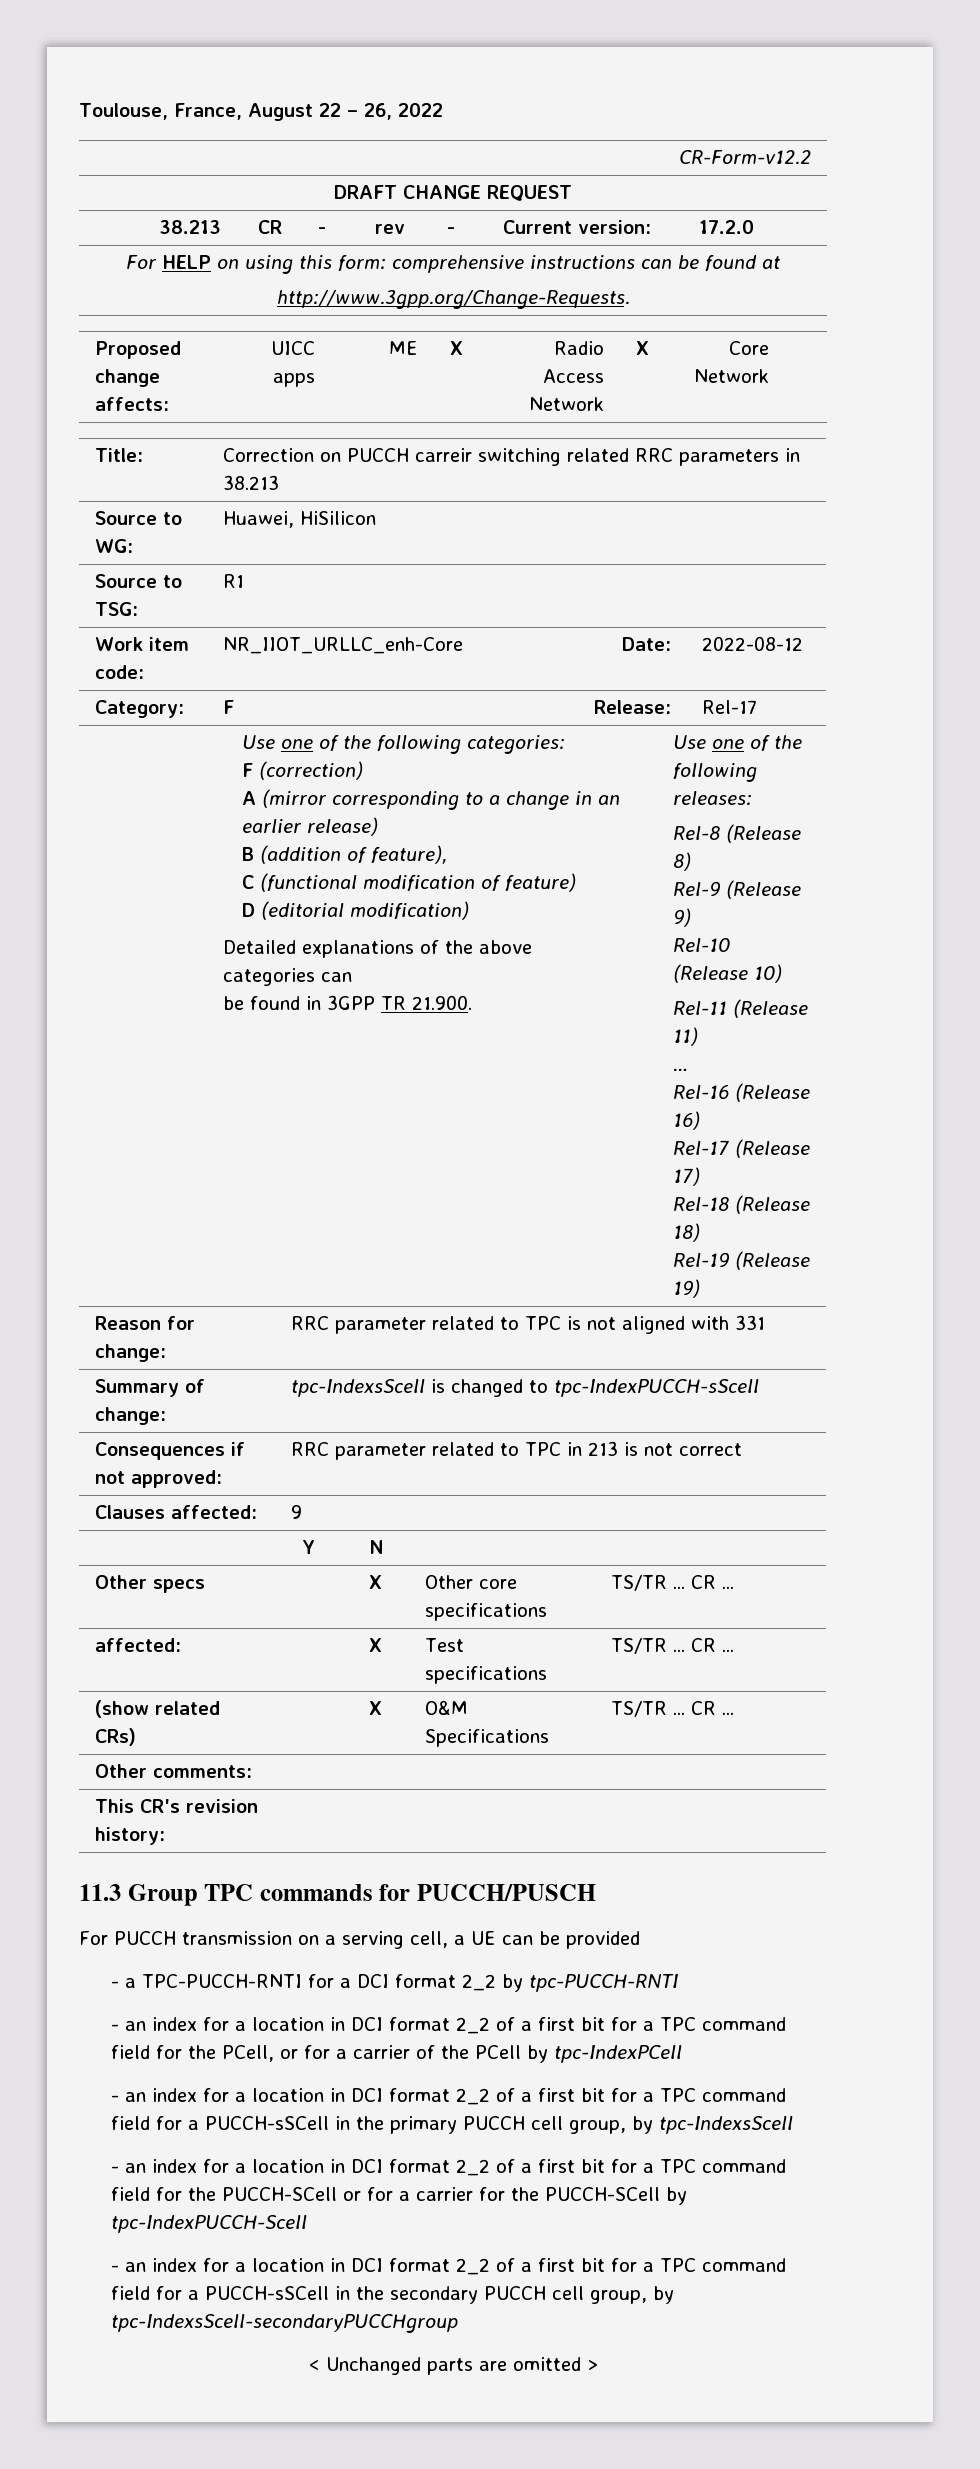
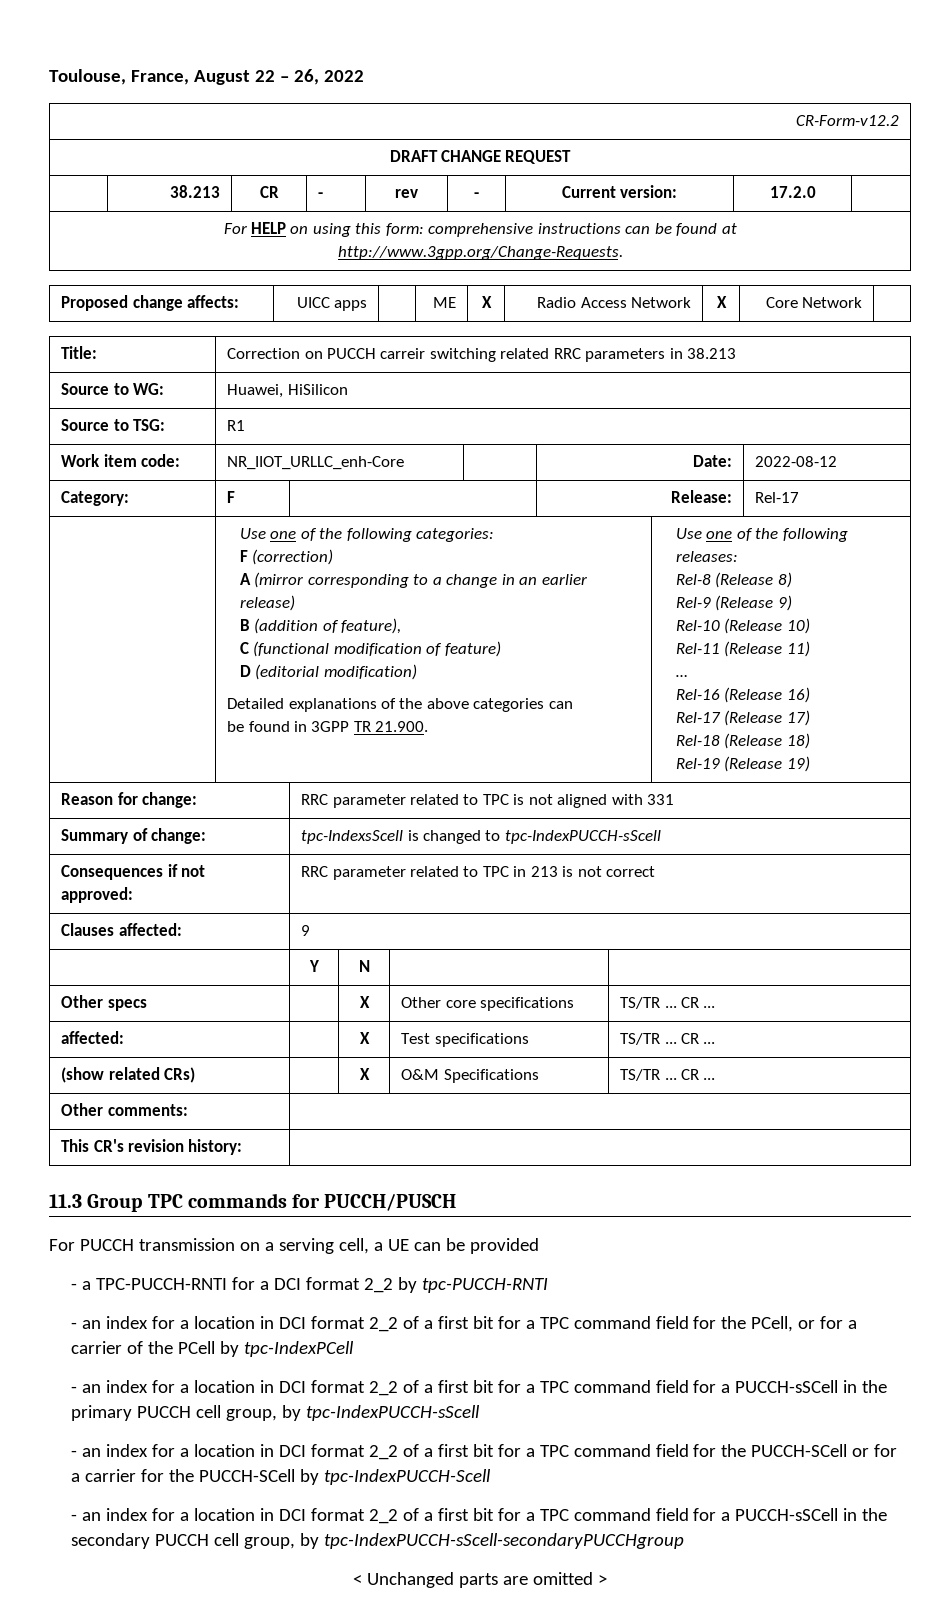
[659,2116,794,2134] tpc-IndexsScell -> [305,1405,480,1421] tpc-IndexPUCCH-sScell
[111,2314,459,2333] tpc-IndexsScell-secondaryPUCCHgroup -> [323,1533,684,1549] tpc-IndexPUCCH-sScell-secondaryPUCCHgroup

